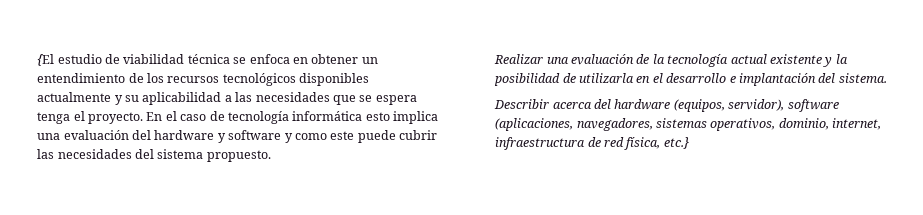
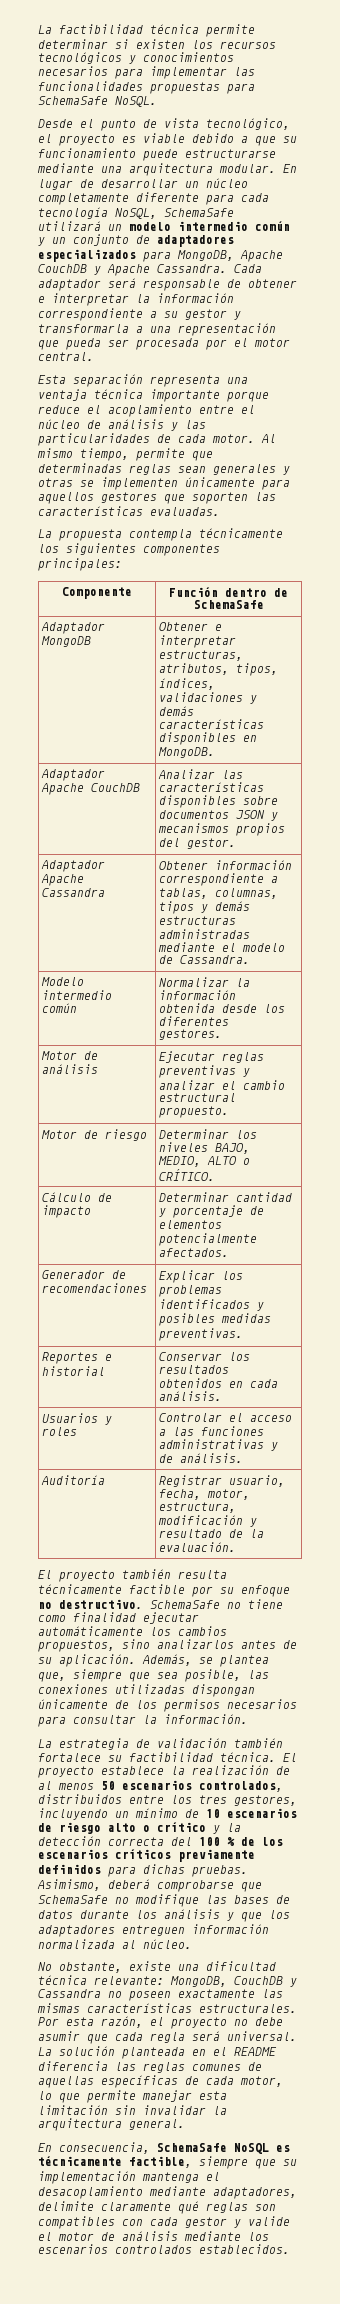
[37,54,378,66] [37,73,370,86] [37,92,417,105] [37,111,439,124] [37,130,438,143] [37,149,271,162] [494,54,848,67] [494,73,887,86] [494,99,839,112] [495,118,882,131] [495,137,689,150] {El estudio de viabilidad técnica se enfoca en obtener un entendimiento de los recursos tecnológicos disponibles actualmente y su aplicabilidad a las necesidades que se espera tenga el proyecto. En el caso de tecnología informática esto implica una evaluación del hardware y software y como este puede cubrir las necesidades del sistema propuesto. // Realizar una evaluación de la tecnología actual existente y la posibilidad de utilizarla en el desarrollo e implantación del sistema. // Describir acerca del hardware (equipos, servidor), software (aplicaciones, navegadores, sistemas operativos, dominio, internet, infraestructura de red física, etc.} -> [38,24,255,37] [38,39,276,49] [38,52,234,64] [38,66,255,79] [38,81,255,94] [38,96,157,107] [38,118,290,131] [38,133,297,146] [38,148,276,161] [37,163,297,176] [38,178,248,190] [38,192,269,205] [38,207,234,219] [38,221,290,231] [38,234,234,247] [38,249,283,262] [38,264,262,276] [38,278,297,291] [38,293,234,306] [38,308,241,321] [38,323,276,336] [38,338,290,350] [38,352,94,361] [38,374,248,387] [38,389,269,402] [38,404,255,417] [38,419,206,431] [38,433,276,446] [37,448,213,461] [38,463,290,475] [38,477,290,490] [38,492,276,504] [38,506,220,516] [38,528,283,541] [38,543,220,556] [38,558,122,571] [62,587,132,599] [169,587,288,597] [193,600,264,609] [41,622,106,634] [41,636,92,647] [159,622,223,631] [159,635,237,648] [159,650,244,661] [159,663,279,676] [159,678,216,690] [159,692,258,704] [159,706,195,716] [159,719,265,729] [159,732,258,745] [158,747,216,758] [41,769,106,781] [41,783,141,795] [158,769,244,779] [159,782,265,792] [159,795,279,808] [159,810,279,821] [158,823,286,836] [159,838,237,849] [41,860,106,872] [41,874,85,886] [42,888,106,897] [159,860,293,870] [159,873,279,886] [159,888,279,899] [159,901,251,914] [159,916,237,925] [159,929,251,939] [158,942,286,952] [159,955,251,964] [41,977,85,986] [42,990,113,1000] [42,1003,78,1013] [159,977,251,987] [159,990,237,1000] [159,1003,286,1013] [159,1016,230,1026] [159,1029,223,1040] [41,1051,99,1060] [42,1064,99,1074] [159,1051,265,1063] [159,1065,251,1078] [159,1080,286,1090] [159,1093,237,1102] [159,1106,230,1118] [41,1129,148,1141] [159,1129,258,1139] [159,1142,251,1154] [158,1156,251,1167] [159,1169,216,1181] [42,1192,113,1202] [42,1205,92,1218] [159,1192,293,1202] [159,1205,265,1218] [159,1220,223,1229] [159,1233,258,1246] [159,1248,230,1257] [42,1270,127,1279] [42,1283,148,1293] [159,1270,244,1283] [159,1285,223,1297] [159,1299,265,1311] [159,1313,272,1326] [159,1328,244,1341] [42,1352,113,1364] [42,1366,106,1376] [159,1352,251,1361] [159,1365,230,1374] [159,1378,279,1388] [159,1391,223,1401] [42,1413,113,1425] [42,1427,78,1436] [159,1413,293,1422] [159,1426,265,1436] [159,1439,279,1451] [159,1453,244,1463] [41,1475,106,1485] [159,1475,286,1487] [159,1489,251,1500] [159,1502,237,1513] [158,1515,258,1527] [159,1529,265,1538] [159,1542,237,1552] [38,1569,227,1582] [38,1584,290,1597] [38,1599,283,1609] [38,1612,199,1624] [38,1626,227,1636] [38,1639,297,1652] [38,1654,269,1667] [38,1669,269,1682] [38,1684,255,1697] [38,1699,297,1712] [38,1714,248,1727] [38,1738,283,1750] [38,1752,297,1762] [38,1765,290,1778] [38,1780,283,1792] [38,1794,297,1806] [38,1808,297,1820] [38,1822,241,1834] [38,1836,283,1846] [38,1849,255,1862] [38,1864,248,1877] [37,1879,262,1892] [38,1894,290,1907] [38,1909,290,1922] [38,1924,269,1937] [38,1939,192,1949] [38,1961,276,1973] [38,1975,297,1987] [38,1989,283,2001] [37,2003,297,2013] [38,2016,283,2029] [38,2031,297,2044] [38,2046,277,2059] [38,2061,262,2073] [38,2075,283,2088] [38,2090,227,2103] [38,2105,227,2115] [38,2118,185,2131] [38,2142,290,2154] [38,2156,297,2169] [38,2171,220,2184] [38,2186,297,2199] [38,2201,276,2214] [38,2216,290,2229] [38,2231,269,2241] [38,2244,290,2254] La factibilidad técnica permite determinar si existen los recursos tecnológicos y conocimientos necesarios para implementar las funcionalidades propuestas para SchemaSafe NoSQL. // Desde el punto de vista tecnológico, el proyecto es viable debido a que su funcionamiento puede estructurarse mediante una arquitectura modular. En lugar de desarrollar un núcleo completamente diferente para cada tecnología NoSQL, SchemaSafe utilizará un modelo intermedio común y un conjunto de adaptadores especializados para MongoDB, Apache CouchDB y Apache Cassandra. Cada adaptador será responsable de obtener e interpretar la información correspondiente a su gestor y transformarla a una representación que pueda ser procesada por el motor central. // Esta separación representa una ventaja técnica importante porque reduce el acoplamiento entre el núcleo de análisis y las particularidades de cada motor. Al mismo tiempo, permite que determinadas reglas sean generales y otras se implementen únicamente para aquellos gestores que soporten las características evaluadas. // La propuesta contempla técnicamente los siguientes componentes principales: // Componente | Función dentro de SchemaSafe // Adaptador MongoDB | Obtener e interpretar estructuras, atributos, tipos, índices, validaciones y demás características disponibles en MongoDB. // Adaptador Apache CouchDB | Analizar las características disponibles sobre documentos JSON y mecanismos propios del gestor. // Adaptador Apache Cassandra | Obtener información correspondiente a tablas, columnas, tipos y demás estructuras administradas mediante el modelo de Cassandra. // Modelo intermedio común | Normalizar la información obtenida desde los diferentes gestores. // Motor de análisis | Ejecutar reglas preventivas y analizar el cambio estructural propuesto. // Motor de riesgo | Determinar los niveles BAJO, MEDIO, ALTO o CRÍTICO. // Cálculo de impacto | Determinar cantidad y porcentaje de elementos potencialmente afectados. // Generador de recomendaciones | Explicar los problemas identificados y posibles medidas preventivas. // Reportes e historial | Conservar los resultados obtenidos en cada análisis. // Usuarios y roles | Controlar el acceso a las funciones administrativas y de análisis. // Auditoría | Registrar usuario, fecha, motor, estructura, modificación y resultado de la evaluación. // El proyecto también resulta técnicamente factible por su enfoque no destructivo. SchemaSafe no tiene como finalidad ejecutar automáticamente los cambios propuestos, sino analizarlos antes de su aplicación. Además, se plantea que, siempre que sea posible, las conexiones utilizadas dispongan únicamente de los permisos necesarios para consultar la información. // La estrategia de validación también fortalece su factibilidad técnica. El proyecto establece la realización de al menos 50 escenarios controlados, distribuidos entre los tres gestores, incluyendo un mínimo de 10 escenarios de riesgo alto o crítico y la detección correcta del 100 % de los escenarios críticos previamente definidos para dichas pruebas. Asimismo, deberá comprobarse que SchemaSafe no modifique las bases de datos durante los análisis y que los adaptadores entreguen información normalizada al núcleo. // No obstante, existe una dificultad técnica relevante: MongoDB, CouchDB y Cassandra no poseen exactamente las mismas características estructurales. Por esta razón, el proyecto no debe asumir que cada regla será universal. La solución planteada en el README diferencia las reglas comunes de aquellas específicas de cada motor, lo que permite manejar esta limitación sin invalidar la arquitectura general. // En consecuencia, SchemaSafe NoSQL es técnicamente factible, siempre que su implementación mantenga el desacoplamiento mediante adaptadores, delimite claramente qué reglas son compatibles con cada gestor y valide el motor de análisis mediante los escenarios controlados establecidos.

